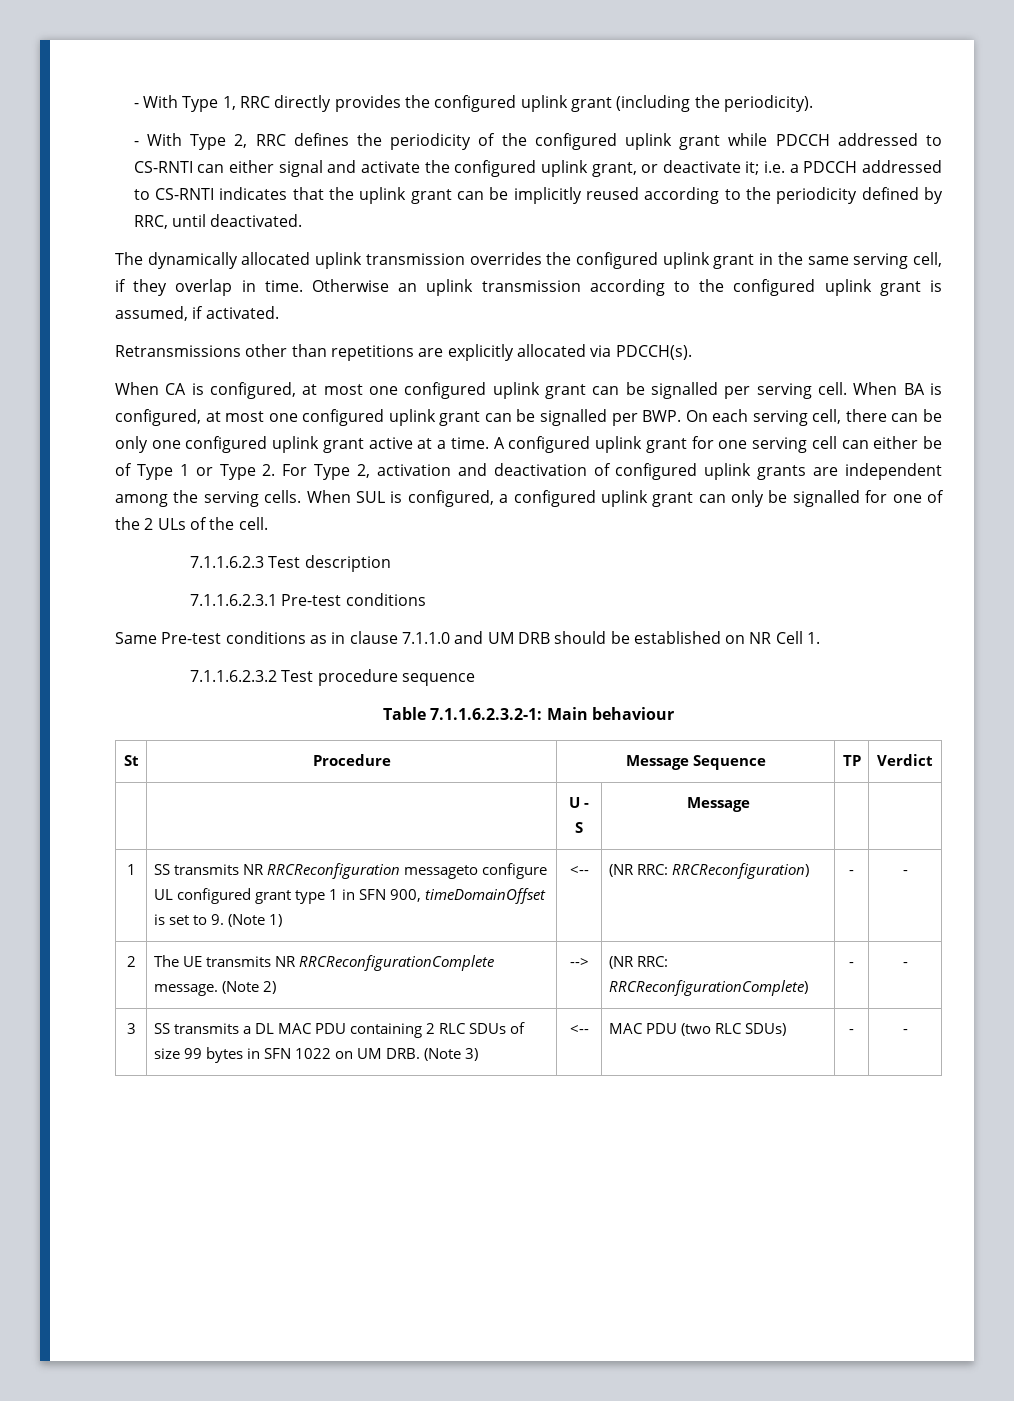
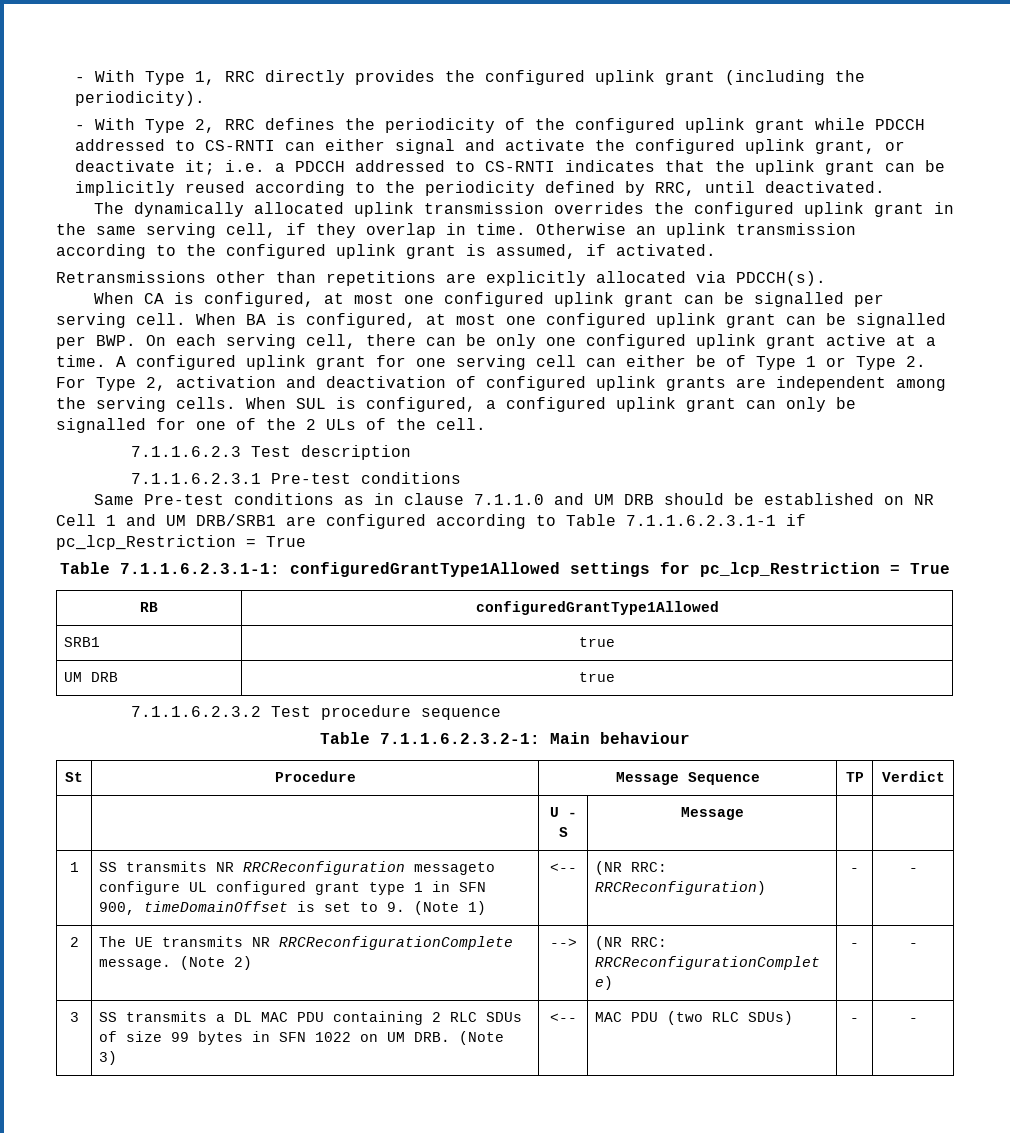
[807,632,821,644] 1. -> [106,514,806,529] [56,535,306,550] [60,562,950,577] [140,602,158,612] [475,601,719,615] [64,637,101,647] [579,637,615,647] [64,672,119,682] [579,672,615,682] 1 and UM DRB/SRB1 are configured according to Table 7.1.1.6.2.3.1-1 if pc_lcp_Restriction = True // Table 7.1.1.6.2.3.1-1: configuredGrantType1Allowed settings for pc_lcp_Restriction = True // RB | configuredGrantType1Allowed // SRB1 | true // UM DRB | true

